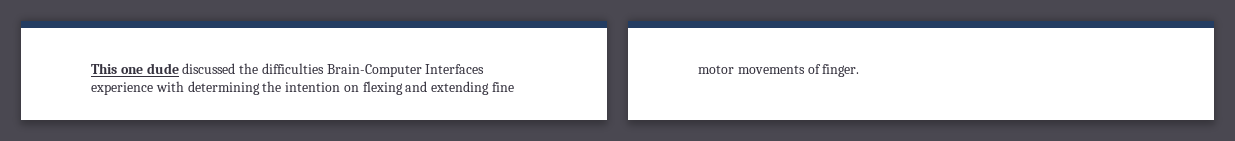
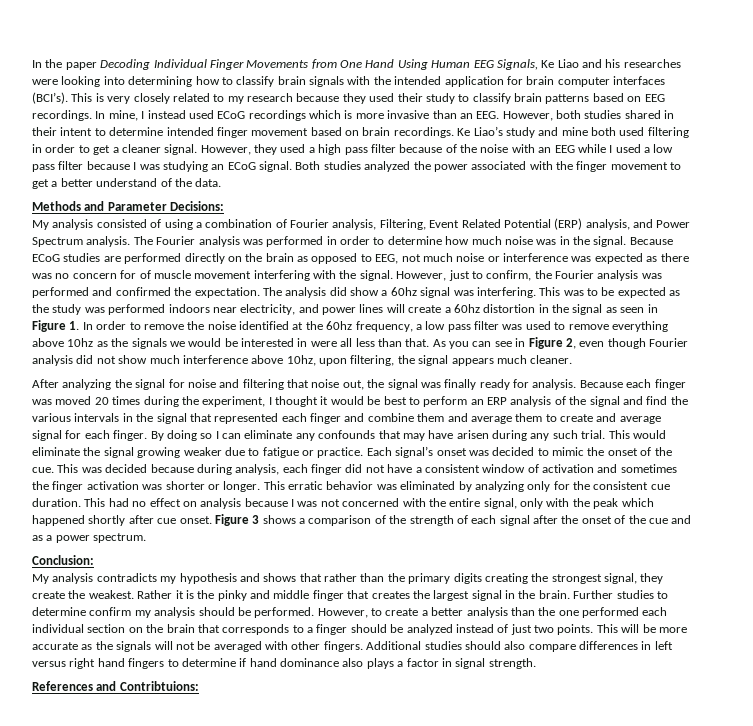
[91,63,485,77] [91,81,515,95] [698,64,860,77] This one dude discussed the difficulties Brain-Computer Interfaces experience with determining the intention on flexing and extending fine motor movements of finger. -> [32,59,681,70] [32,76,665,87] [32,92,665,104] [32,110,675,121] [32,126,689,138] [32,144,674,155] [32,161,682,172] [32,178,222,189] [32,201,225,211] [32,218,691,230] [32,236,673,247] [32,253,689,264] [32,270,662,281] [32,287,681,298] [32,304,658,315] [32,320,668,332] [32,337,688,349] [32,355,573,366] [32,379,686,390] [32,396,688,407] [32,413,661,424] [32,430,666,441] [32,446,672,458] [32,464,677,475] [32,481,670,492] [32,498,654,509] [32,514,692,526] [32,533,147,543] [32,555,94,565] [32,573,664,584] [32,590,668,601] [32,607,668,618] [32,624,687,635] [32,641,673,652] [32,658,536,669] [32,681,199,691] In the paper Decoding Individual Finger Movements from One Hand Using Human EEG Signals, Ke Liao and his researches were looking into determining how to classify brain signals with the intended application for brain computer interfaces (BCI’s). This is very closely related to my research because they used their study to classify brain patterns based on EEG recordings. In mine, I instead used ECoG recordings which is more invasive than an EEG. However, both studies shared in their intent to determine intended finger movement based on brain recordings. Ke Liao’s study and mine both used filtering in order to get a cleaner signal. However, they used a high pass filter because of the noise with an EEG while I used a low pass filter because I was studying an ECoG signal. Both studies analyzed the power associated with the finger movement to get a better understand of the data. // Methods and Parameter Decisions: // My analysis consisted of using a combination of Fourier analysis, Filtering, Event Related Potential (ERP) analysis, and Power Spectrum analysis. The Fourier analysis was performed in order to determine how much noise was in the signal. Because ECoG studies are performed directly on the brain as opposed to EEG, not much noise or interference was expected as there was no concern for of muscle movement interfering with the signal. However, just to confirm, the Fourier analysis was performed and confirmed the expectation. The analysis did show a 60hz signal was interfering. This was to be expected as the study was performed indoors near electricity, and power lines will create a 60hz distortion in the signal as seen in Figure 1. In order to remove the noise identified at the 60hz frequency, a low pass filter was used to remove everything above 10hz as the signals we would be interested in were all less than that. As you can see in Figure 2, even though Fourier analysis did not show much interference above 10hz, upon filtering, the signal appears much cleaner. // After analyzing the signal for noise and filtering that noise out, the signal was finally ready for analysis. Because each finger was moved 20 times during the experiment, I thought it would be best to perform an ERP analysis of the signal and find the various intervals in the signal that represented each finger and combine them and average them to create and average signal for each finger. By doing so I can eliminate any confounds that may have arisen during any such trial. This would eliminate the signal growing weaker due to fatigue or practice. Each signal’s onset was decided to mimic the onset of the cue. This was decided because during analysis, each finger did not have a consistent window of activation and sometimes the finger activation was shorter or longer. This erratic behavior was eliminated by analyzing only for the consistent cue duration. This had no effect on analysis because I was not concerned with the entire signal, only with the peak which happened shortly after cue onset. Figure 3 shows a comparison of the strength of each signal after the onset of the cue and as a power spectrum. // Conclusion: // My analysis contradicts my hypothesis and shows that rather than the primary digits creating the strongest signal, they create the weakest. Rather it is the pinky and middle finger that creates the largest signal in the brain. Further studies to determine confirm my analysis should be performed. However, to create a better analysis than the one performed each individual section on the brain that corresponds to a finger should be analyzed instead of just two points. This will be more accurate as the signals will not be averaged with other fingers. Additional studies should also compare differences in left versus right hand fingers to determine if hand dominance also plays a factor in signal strength. // References and Contribtuions:

